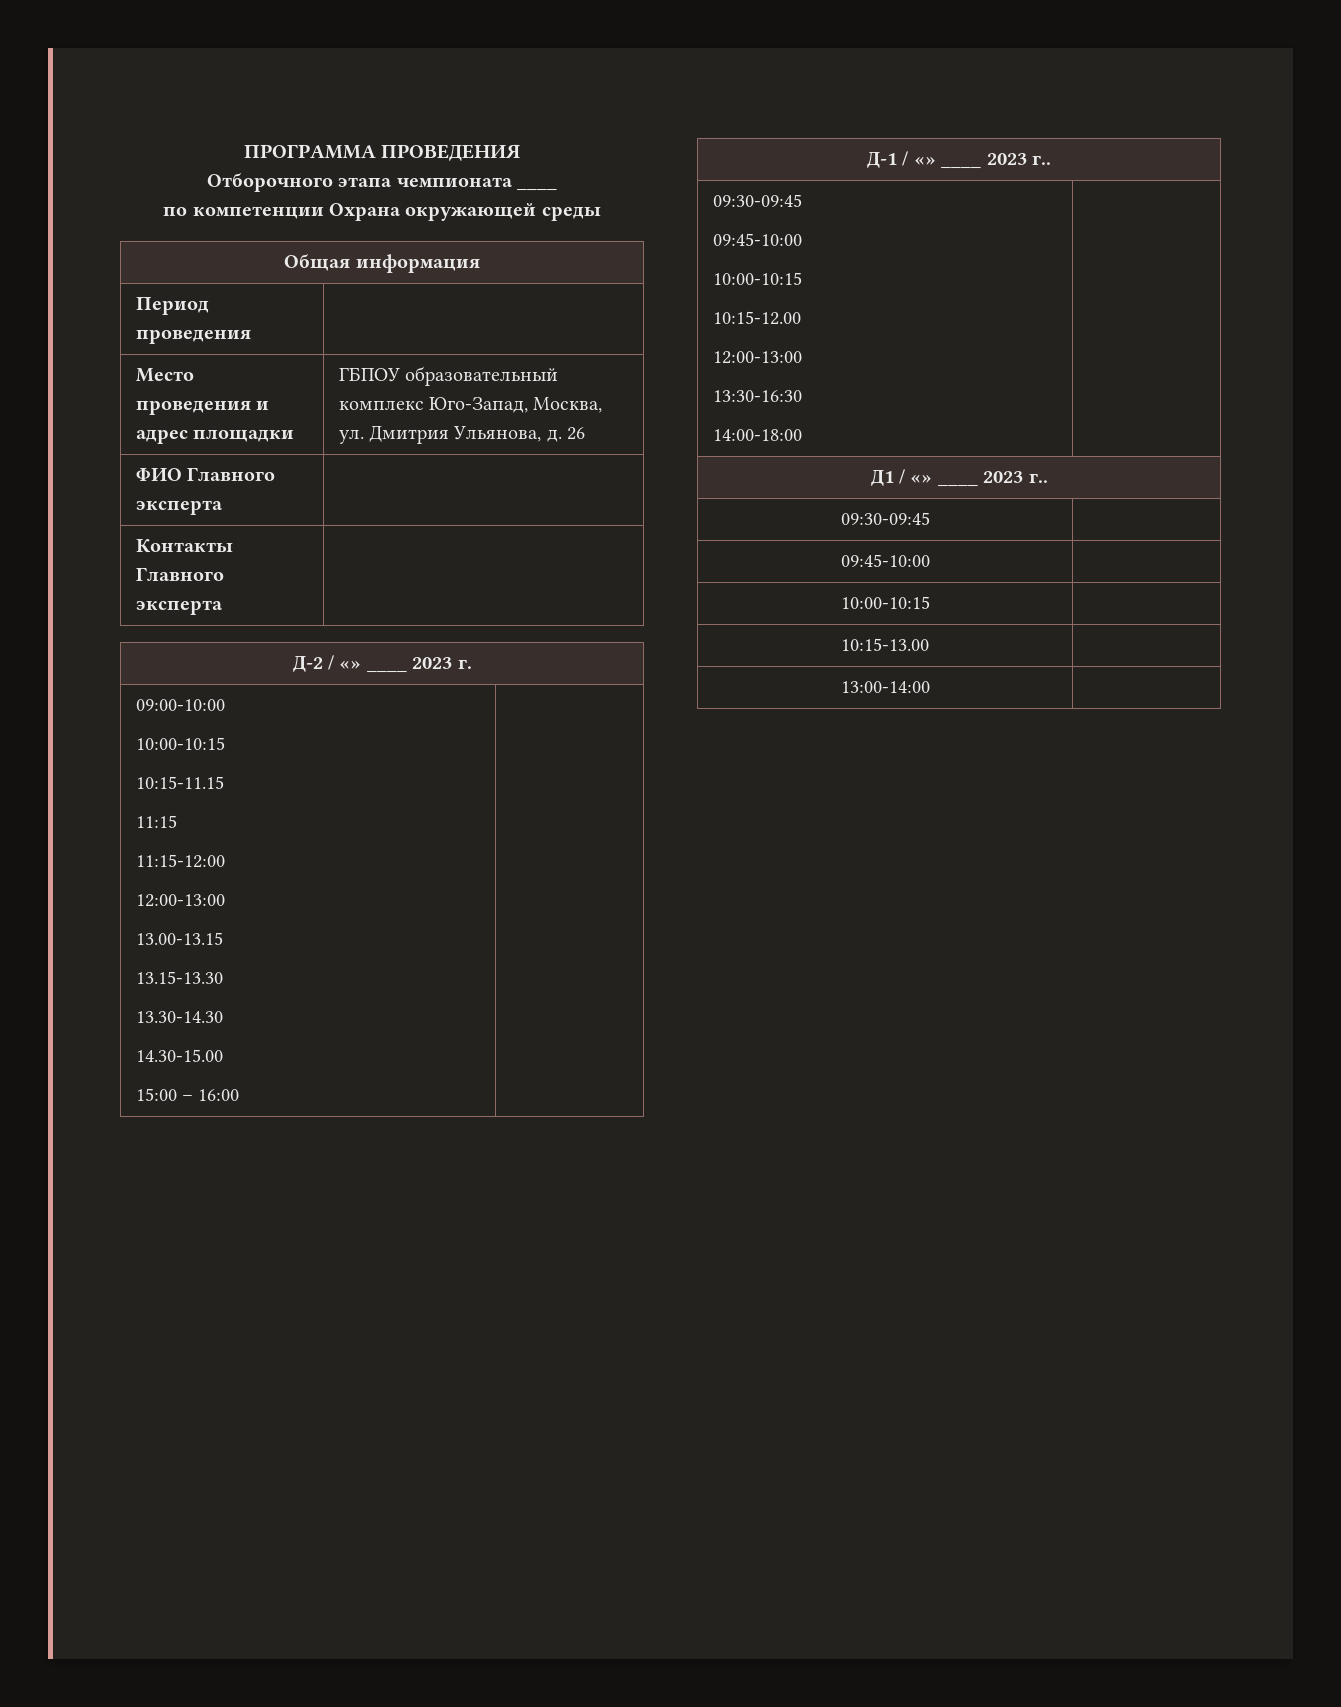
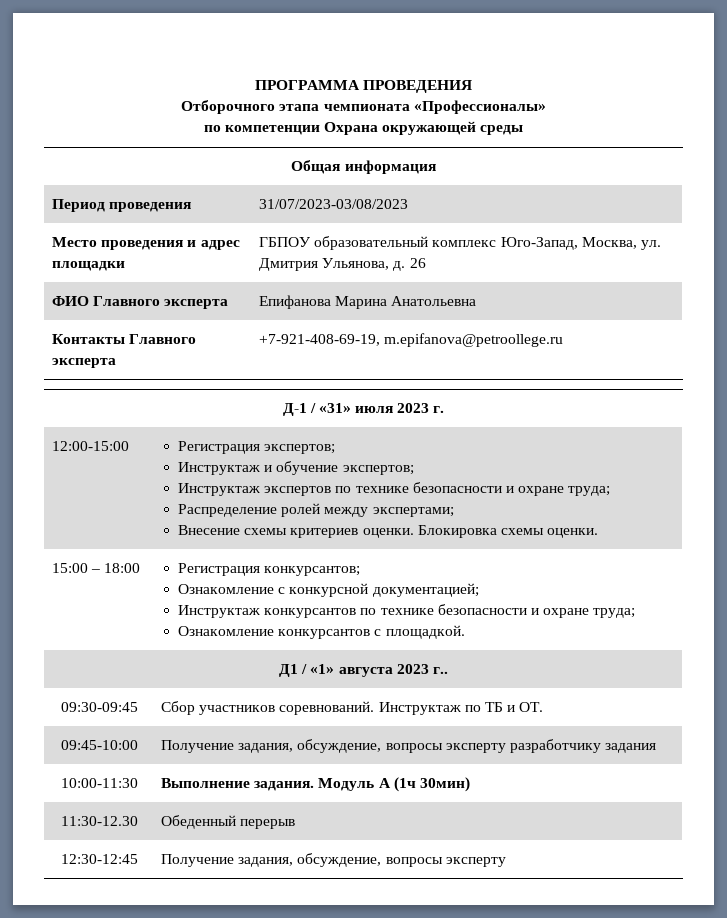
[517,187,558,191] ____ -> [413,100,546,114] «Профессионалы»
(251, 336) none -> [259,199,409,209] 31/07/2023-03/08/2023
(223, 507) none -> [259,295,477,309] Епифанова Марина Анатольевна
[292,655,362,672] [366,669,407,673] [412,657,472,669] [135,699,225,711] [135,737,225,750] [135,776,224,789] [135,815,177,828] [135,854,225,868] [135,894,225,907] [135,932,223,945] [135,971,223,984] [135,1011,223,1023] [135,1049,223,1062] [135,1088,240,1101] [867,151,936,168] [941,165,982,169] [986,153,1051,165] [712,194,802,207] [712,233,802,246] [712,272,802,285] [712,311,801,325] [712,351,802,364] [712,390,802,402] [712,429,802,441] // Д-2 / «» ____ 2023 г. // 09:00-10:00 // 10:00-10:15 // 10:15-11.15 // 11:15 // 11:15-12:00 // 12:00-13:00 // 13.00-13.15 // 13.15-13.30 // 13.30-14.30 // 14.30-15.00 // 15:00 – 16:00 | // Д-1 / «» ____ 2023 г.. // 09:30-09:45 // 09:45-10:00 // 10:00-10:15 // 10:15-12.00 // 12:00-13:00 // 13:30-16:30 // 14:00-18:00 | -> [259,333,564,347] [282,403,445,416] [52,441,130,451] [178,441,336,454] [178,461,414,475] [178,482,611,496] [178,503,454,517] [178,525,599,538] [52,563,141,573] [178,563,361,576] [178,583,479,597] [178,604,636,618] [178,625,465,639] +7-921-408-69-19, m.epifanova@petroollege.ru // Д-1 / «31» июля 2023 г. // 12:00-15:00 | Регистрация экспертов; // Инструктаж и обучение экспертов; // Инструктаж экспертов по технике безопасности и охране труда; // Распределение ролей между экспертами; // Внесение схемы критериев оценки. Блокировка схемы оценки. // 15:00 – 18:00 | Регистрация конкурсантов; // Ознакомление с конкурсной документацией; // Инструктаж конкурсантов по технике безопасности и охране труда; // Ознакомление конкурсантов с площадкой.
[910,474,933,483] [937,483,978,487] «» ____ -> [310,664,393,677] «1» августа
[840,554,930,567] [840,596,930,609] [841,638,929,651] [840,681,930,693] // 09:45-10:00 | // 10:00-10:15 | // 10:15-13.00 | // 13:00-14:00 | -> [161,701,544,715] [60,740,138,750] [161,739,657,753] [60,778,138,788] [161,777,470,792] [60,816,138,826] [161,815,296,829] [60,854,138,864] [161,853,506,867] Сбор участников соревнований. Инструктаж по ТБ и ОТ. // 09:45-10:00 | Получение задания, обсуждение, вопросы эксперту разработчику задания // 10:00-11:30 | Выполнение задания. Модуль А (1ч 30мин) // 11:30-12.30 | Обеденный перерыв // 12:30-12:45 | Получение задания, обсуждение, вопросы эксперту

